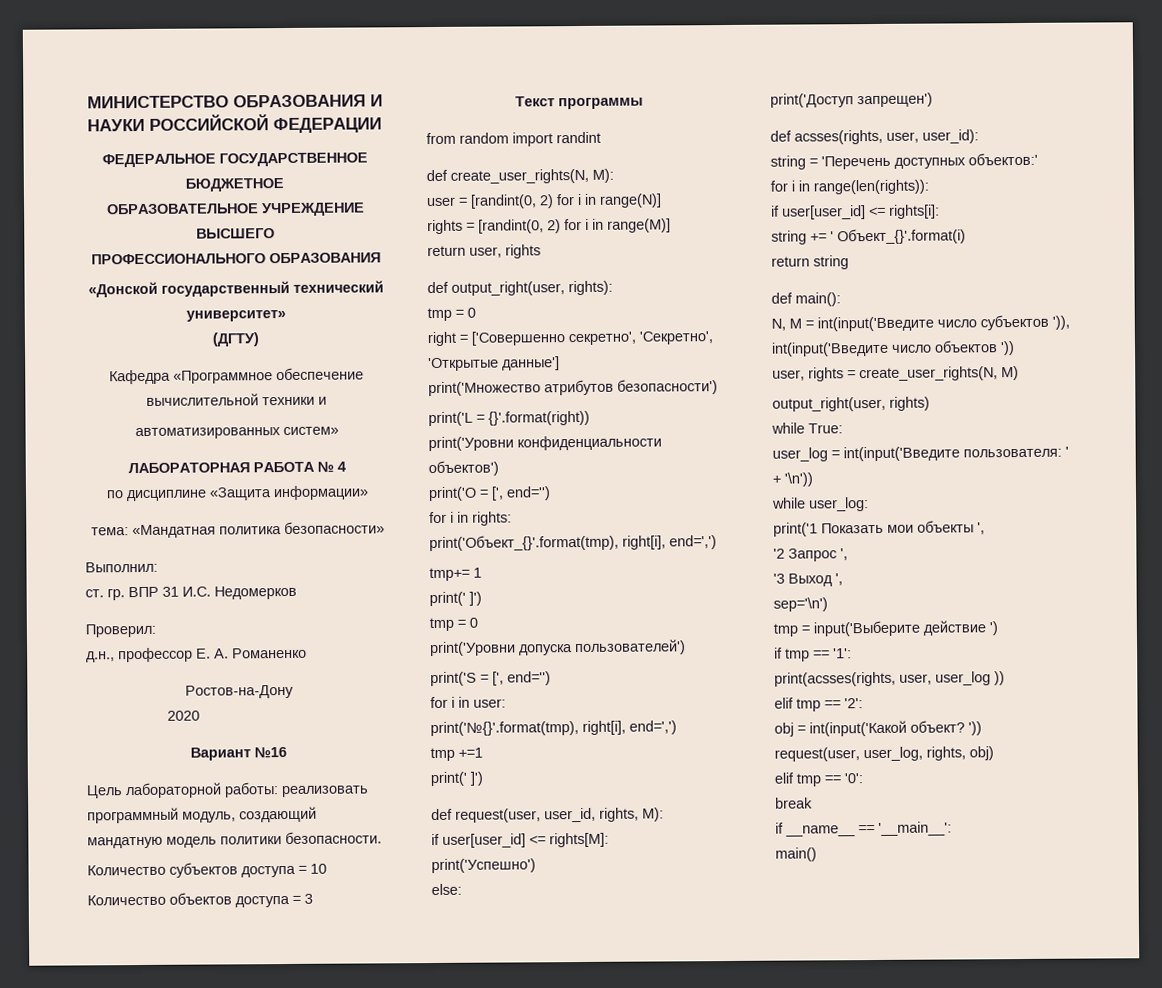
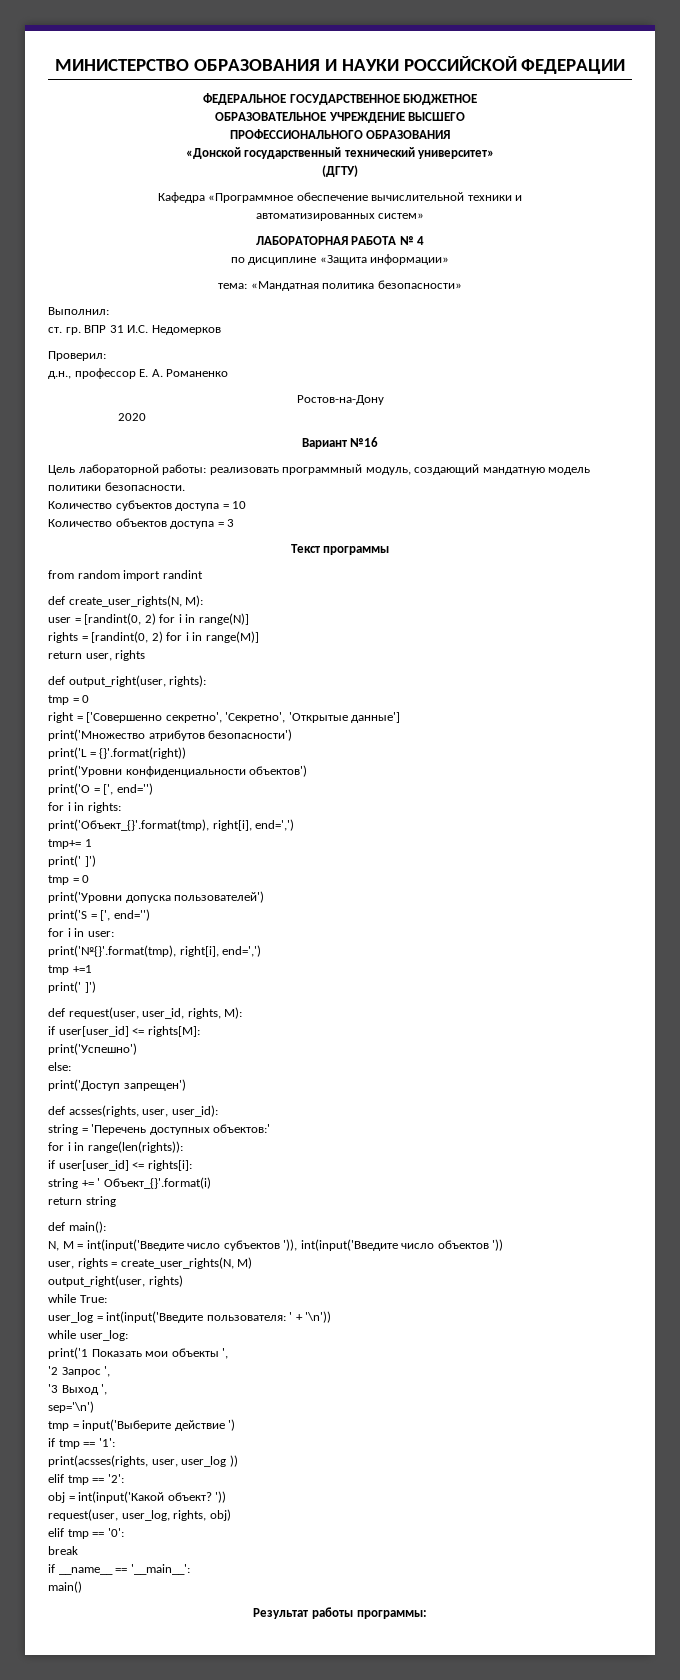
(817, 854) none -> [253,1607,427,1619] // Результат работы программы:

